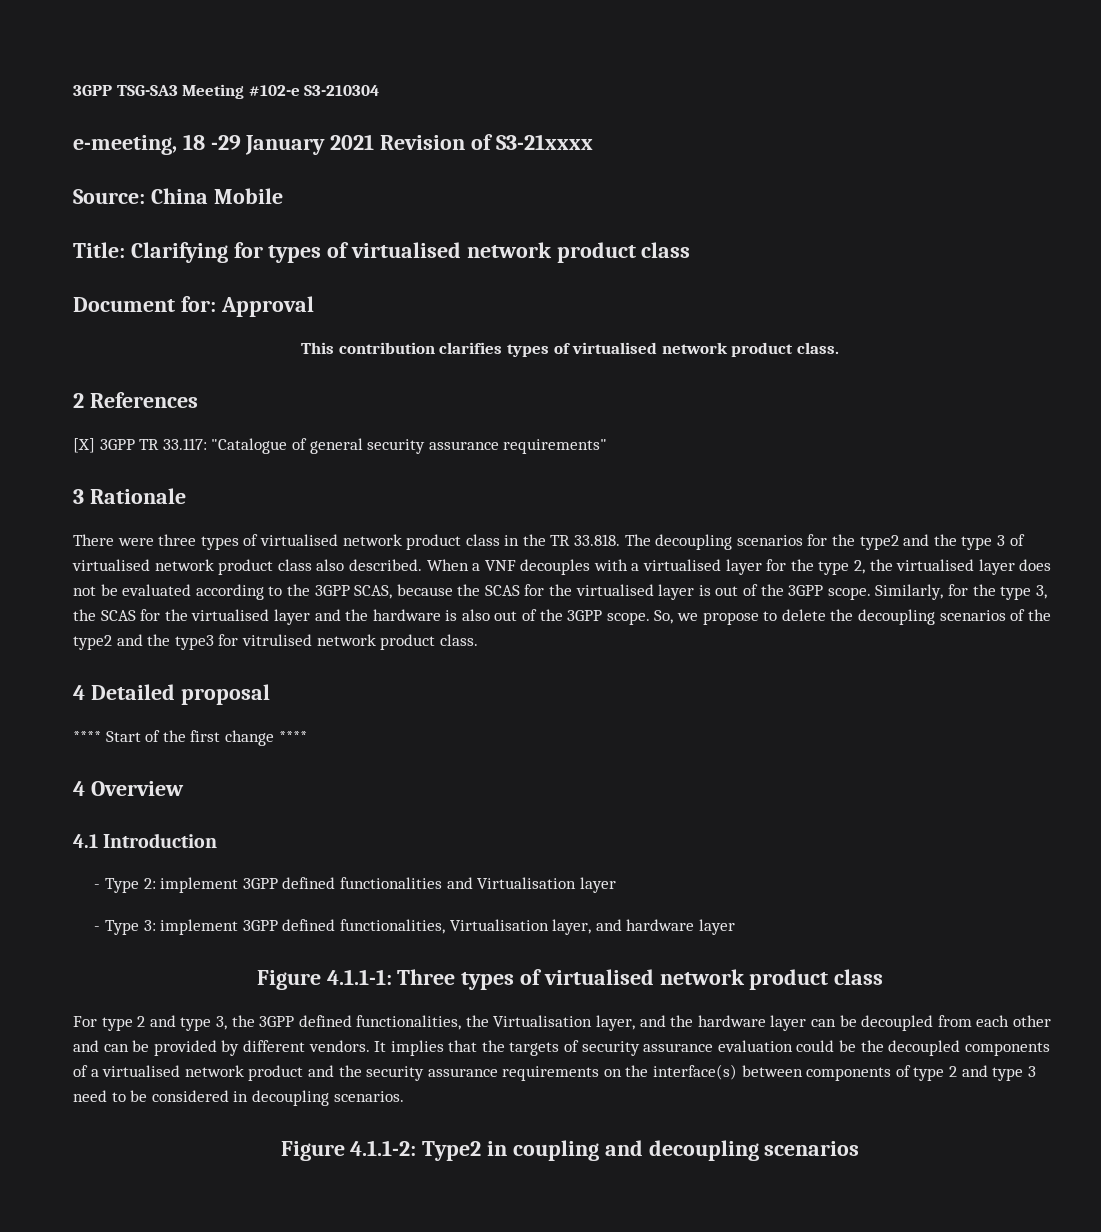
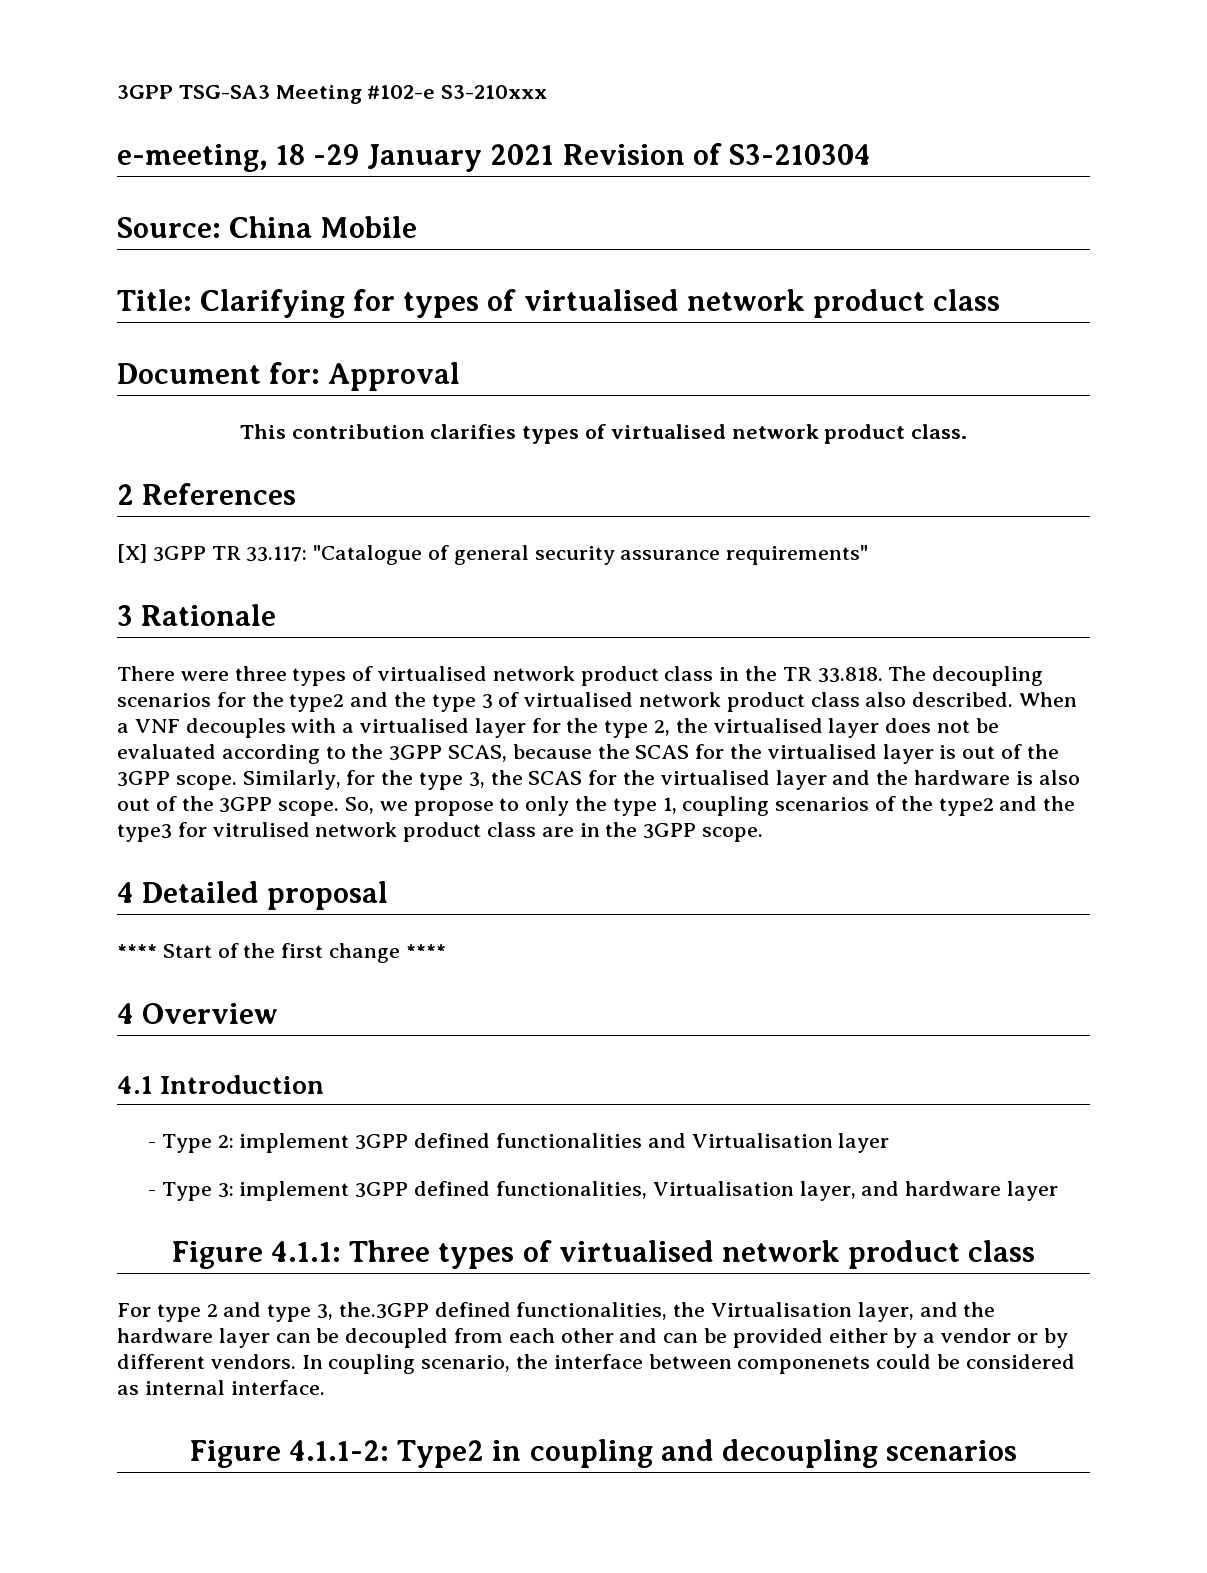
[304,85,380,96] S3-210304 -> [441,85,548,99] S3-210xxx
[495,134,593,150] S3-21xxxx -> [728,144,871,165] S3-210304
[781,609,935,625] delete the decoupling -> [525,796,770,816] only the type 1, coupling
[439,634,478,646] class. -> [487,822,764,842] class are in the 3GPP scope.
[326,969,392,985] 4.1.1-1: -> [271,1241,342,1262] 4.1.1:
[231,1015,295,1027] the 3GPP -> [338,1302,429,1319] the.3GPP
[221,1040,1050,1056] [73,1064,1036,1081] [73,1090,404,1106] by different vendors. It implies that the targets of security assurance evaluation could be the decoupled components of a virtualised network product and the security assurance requirements on the interface(s) between components of type 2 and type 3 need to be considered in decoupling scenarios. -> [828,1328,1068,1348] [117,1354,1075,1374] [117,1380,325,1395] either by a vendor or by different vendors. In coupling scenario, the interface between componenets could be considered as internal interface.

